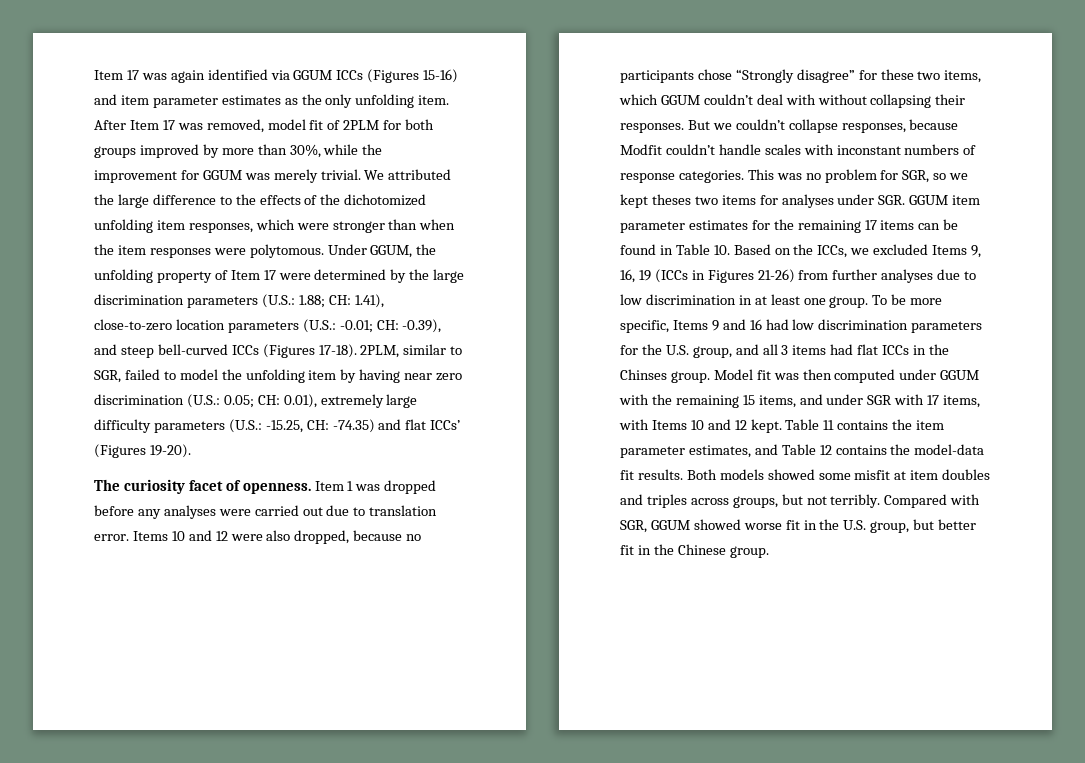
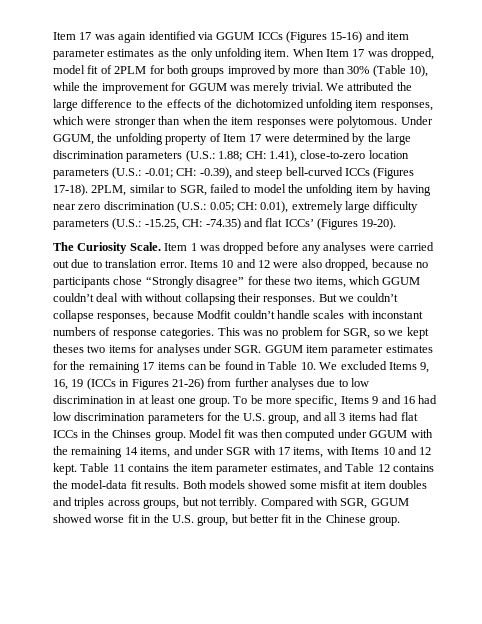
[94,119,264,133] After Item 17 was removed, -> [292,48,435,60] When Item 17 was dropped,
[289,144,321,158] 30%, -> [347,65,428,77] 30% (Table 10),
[123,479,311,494] curiosity facet of openness. -> [77,242,161,254] Curiosity Scale.
[733,244,870,258] Based on the ICCs, we -> [319,362,338,370] We
[742,395,755,405] 15 -> [124,447,138,455] 14

